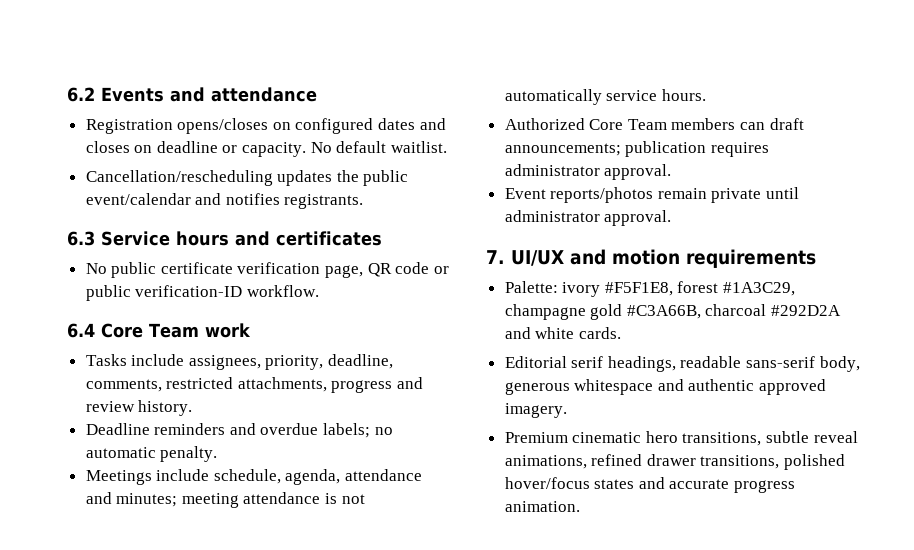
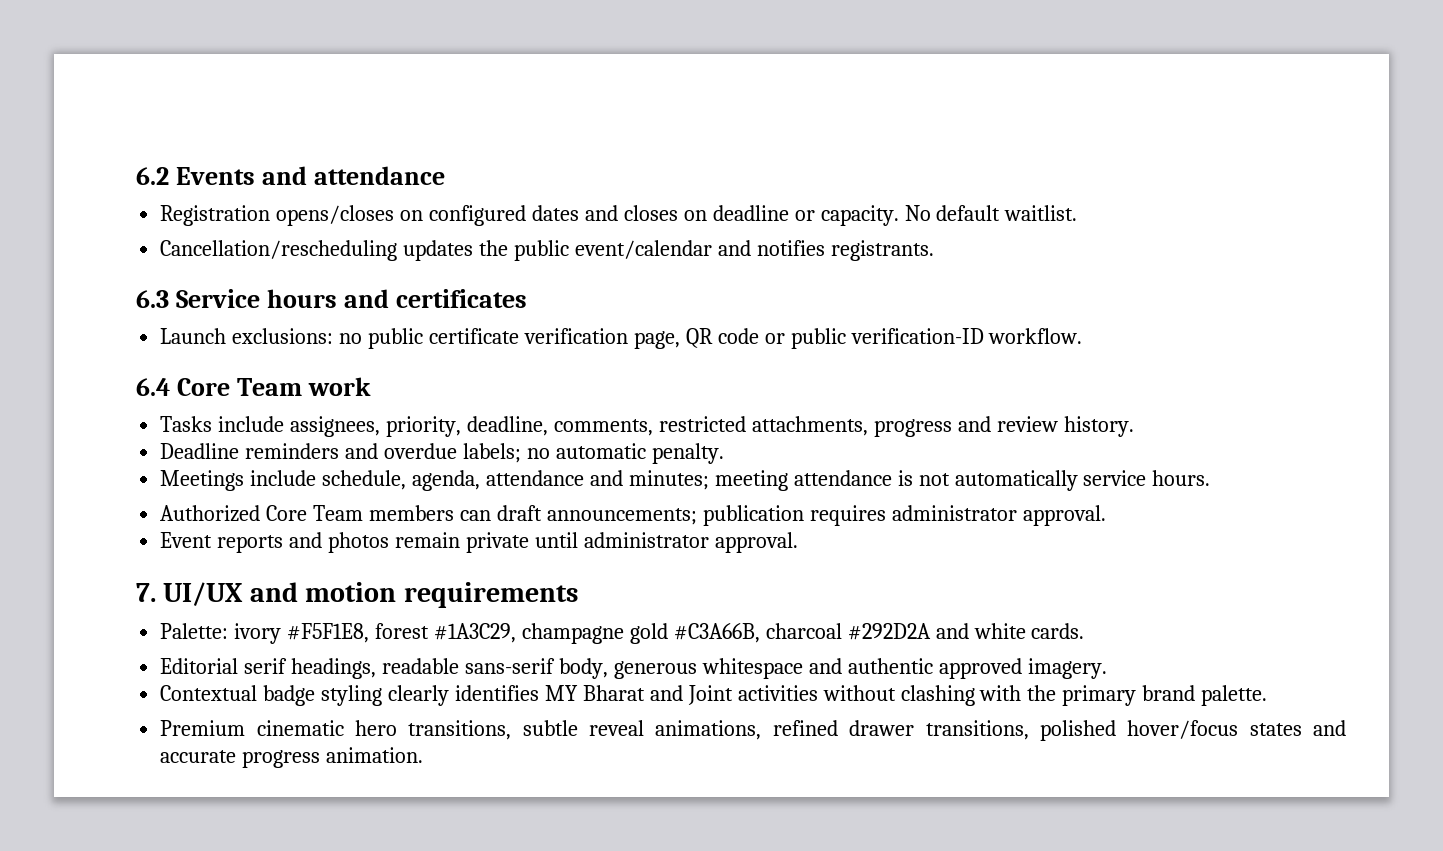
[85,263,107,274] No -> [160,328,363,344] Launch exclusions: no
[550,187,654,203] reports/photos -> [217,532,390,553] reports and photos
(567, 410) none -> [160,685,1268,706] // Contextual badge styling clearly identifies MY Bharat and Joint activities without clashing with the primary brand palette.

